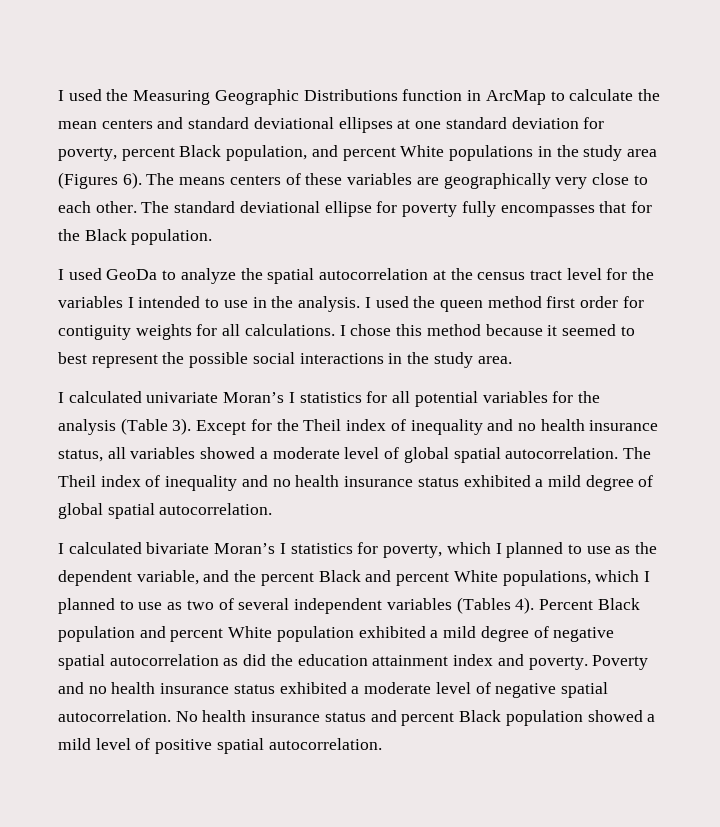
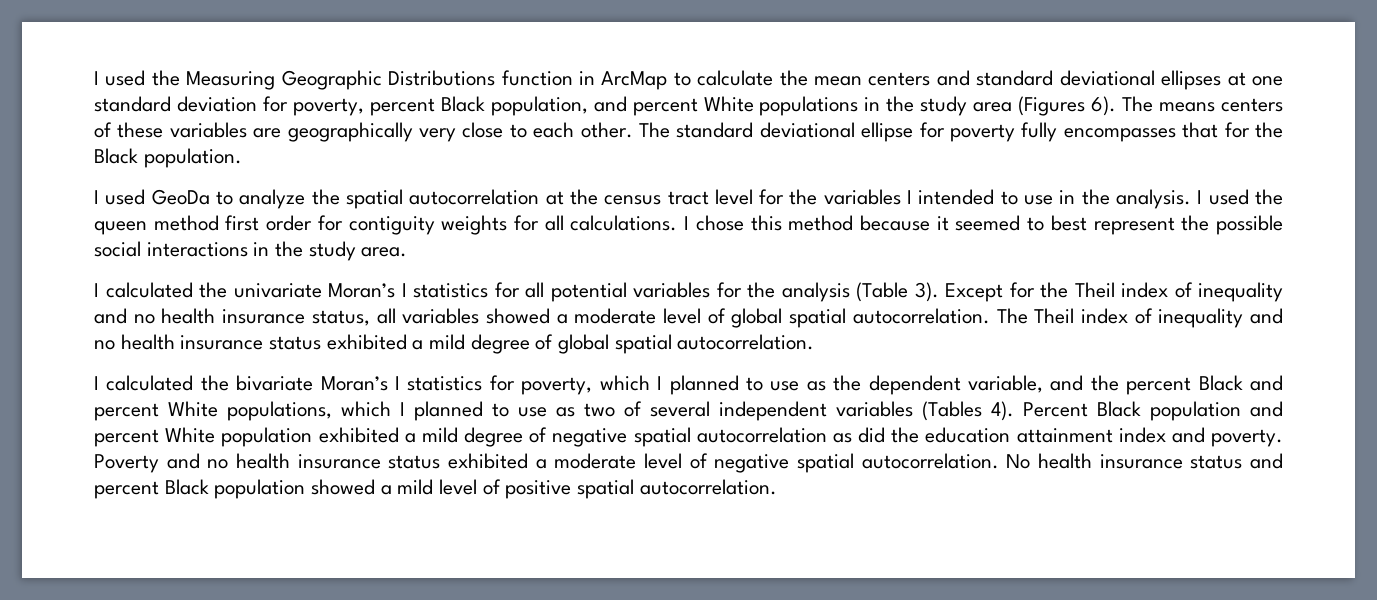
(142, 397) none -> [199,282,227,298] the
(142, 548) none -> [200,375,229,391] the

